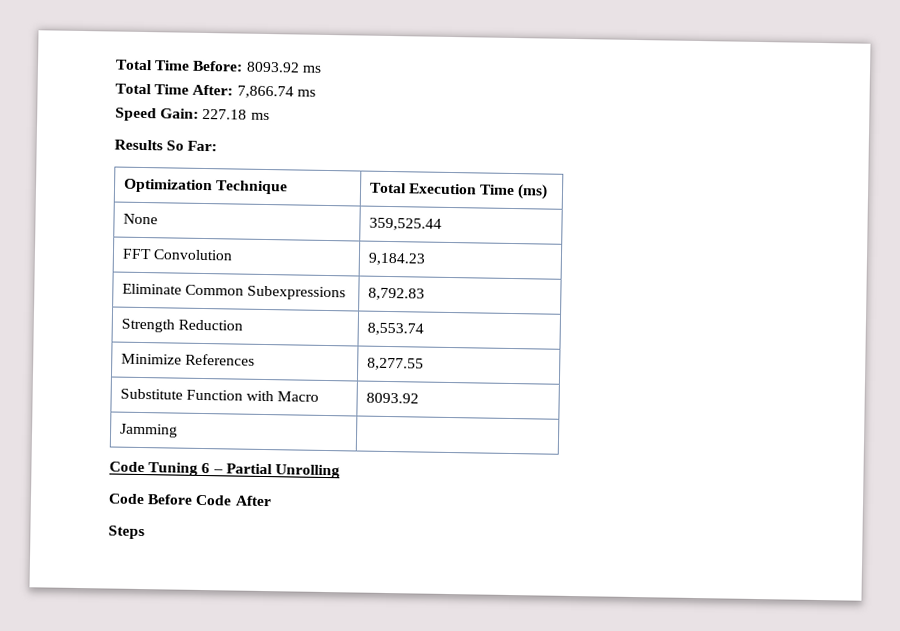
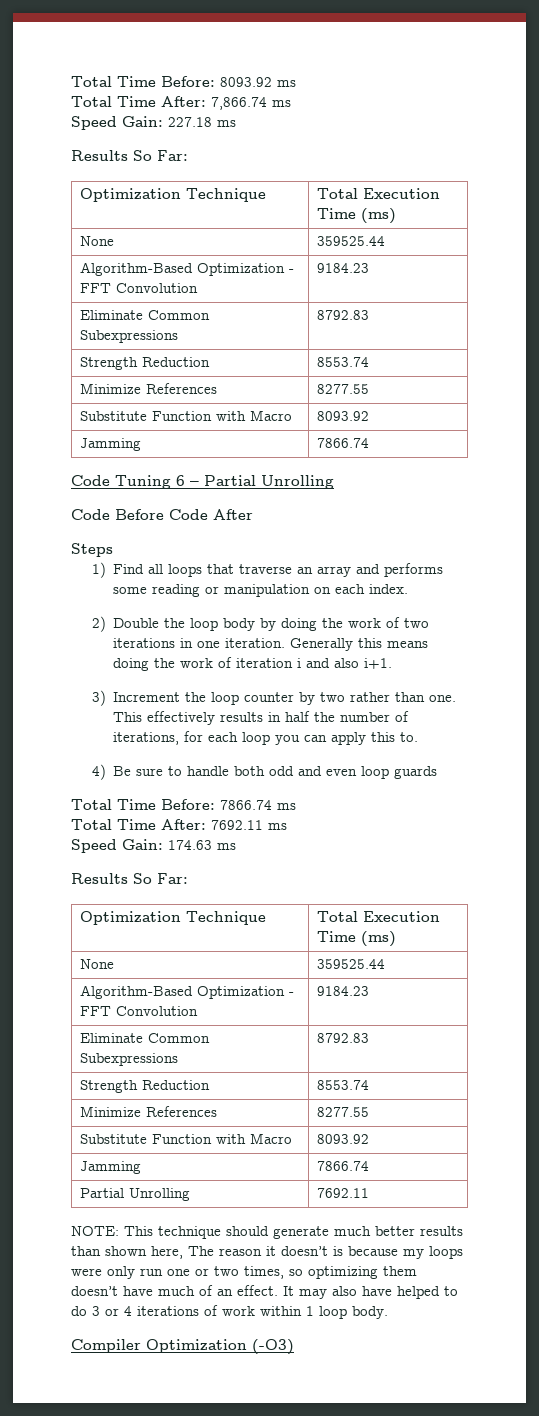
[368,217,442,231] [121,248,233,261] [367,252,426,266] [121,283,347,301] [367,287,425,301] [120,318,243,333] [366,322,424,336] [120,353,255,366] [366,357,424,371] [119,388,320,402] [365,392,419,404] [118,423,178,438] 359,525.44 // FFT Convolution | 9,184.23 // Eliminate Common Subexpressions | 8,792.83 // Strength Reduction | 8,553.74 // Minimize References | 8,277.55 // Substitute Function with Macro | 8093.92 // Jamming | -> [316,236,385,246] [79,262,294,276] [79,283,198,293] [316,263,369,273] [79,310,210,320] [79,330,178,343] [316,310,369,320] [79,357,210,370] [316,357,369,367] [79,383,217,394] [316,384,369,394] [79,410,292,421] [316,411,369,421] [79,438,141,451] [316,438,369,448] 359525.44 // Algorithm-Based Optimization - FFT Convolution | 9184.23 // Eliminate Common Subexpressions | 8792.83 // Strength Reduction | 8553.74 // Minimize References | 8277.55 // Substitute Function with Macro | 8093.92 // Jamming | 7866.74
(145, 532) none -> [91,562,444,578] [113,584,409,597] [91,616,430,632] [113,638,429,651] [113,657,393,671] [91,690,457,706] [113,711,410,725] [113,731,419,745] [91,764,438,780] [71,799,296,810] [71,819,287,830] [71,839,236,853] [71,873,188,884] [79,911,266,925] [316,911,440,922] [316,931,396,947] [79,959,114,969] [316,959,385,969] [79,985,294,999] [79,1006,198,1016] [316,986,369,996] [79,1033,210,1043] [79,1053,178,1066] [316,1033,369,1043] [79,1080,210,1093] [316,1080,369,1090] [79,1106,217,1117] [316,1107,369,1117] [79,1133,292,1144] [316,1134,369,1144] [79,1161,141,1174] [316,1161,369,1171] [79,1188,190,1201] [316,1188,369,1198] [71,1226,463,1239] [71,1246,463,1259] [71,1266,417,1279] [71,1285,458,1299] [71,1305,388,1319] [71,1339,294,1355] // 1) Find all loops that traverse an array and performs some reading or manipulation on each index. // 2) Double the loop body by doing the work of two iterations in one iteration. Generally this means doing the work of iteration i and also i+1. // 3) Increment the loop counter by two rather than one. This effectively results in half the number of iterations, for each loop you can apply this to. // 4) Be sure to handle both odd and even loop guards // Total Time Before: 7866.74 ms // Total Time After: 7692.11 ms // Speed Gain: 174.63 ms // Results So Far: // Optimization Technique | Total Execution Time (ms) // None | 359525.44 // Algorithm-Based Optimization - FFT Convolution | 9184.23 // Eliminate Common Subexpressions | 8792.83 // Strength Reduction | 8553.74 // Minimize References | 8277.55 // Substitute Function with Macro | 8093.92 // Jamming | 7866.74 // Partial Unrolling | 7692.11 // NOTE: This technique should generate much better results than shown here, The reason it doesn’t is because my loops were only run one or two times, so optimizing them doesn’t have much of an effect. It may also have helped to do 3 or 4 iterations of work within 1 loop body. // Compiler Optimization (-O3)

